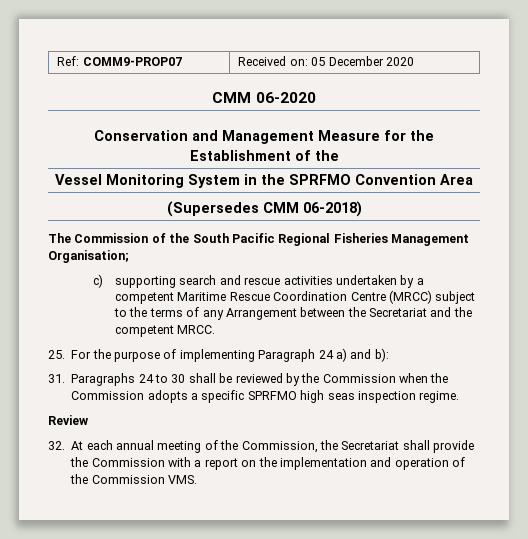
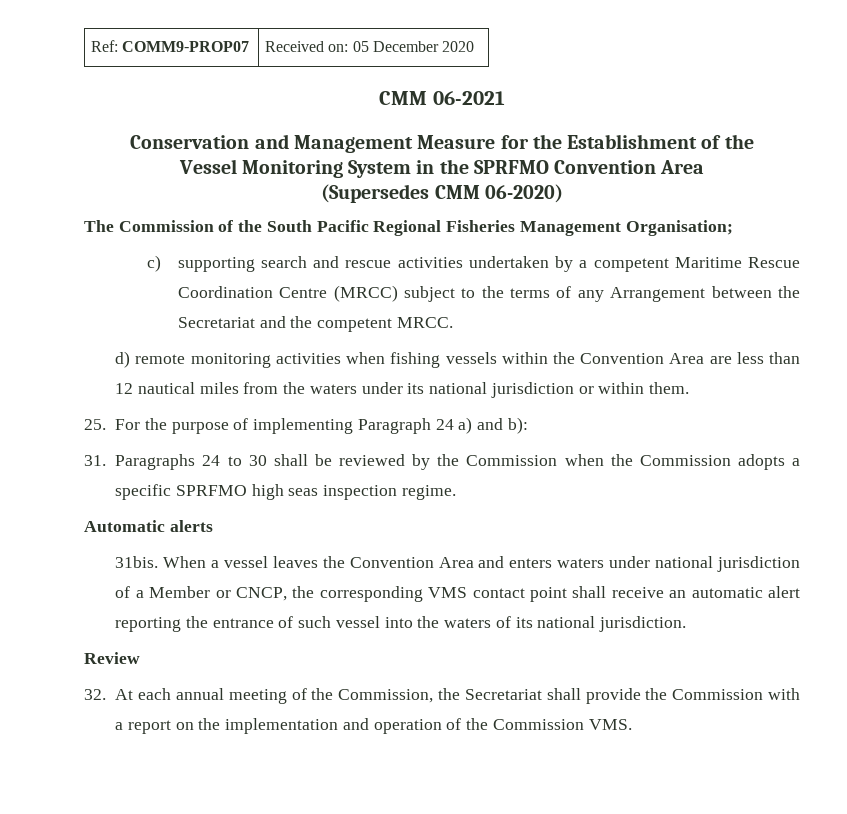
[255,92,316,103] 06-2020 -> [432,91,505,105] 06-2021
[302,201,362,217] 06-2018) -> [484,184,563,203] 06-2020)
(216, 329) none -> [115,351,800,368] [115,382,689,398] // d) remote monitoring activities when fishing vessels within the Convention Area are less than 12 nautical miles from the waters under its national jurisdiction or within them.
(460, 397) none -> [84,520,213,532] [115,556,801,572] [115,586,800,602] [115,616,686,632] // Automatic alerts // 31bis. When a vessel leaves the Convention Area and enters waters under national jurisdiction of a Member or CNCP, the corresponding VMS contact point shall receive an automatic alert reporting the entrance of such vessel into the waters of its national jurisdiction.

